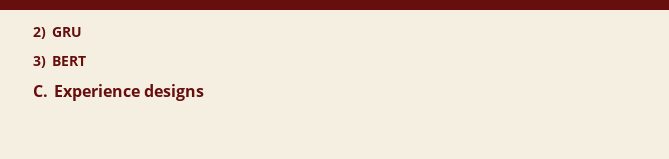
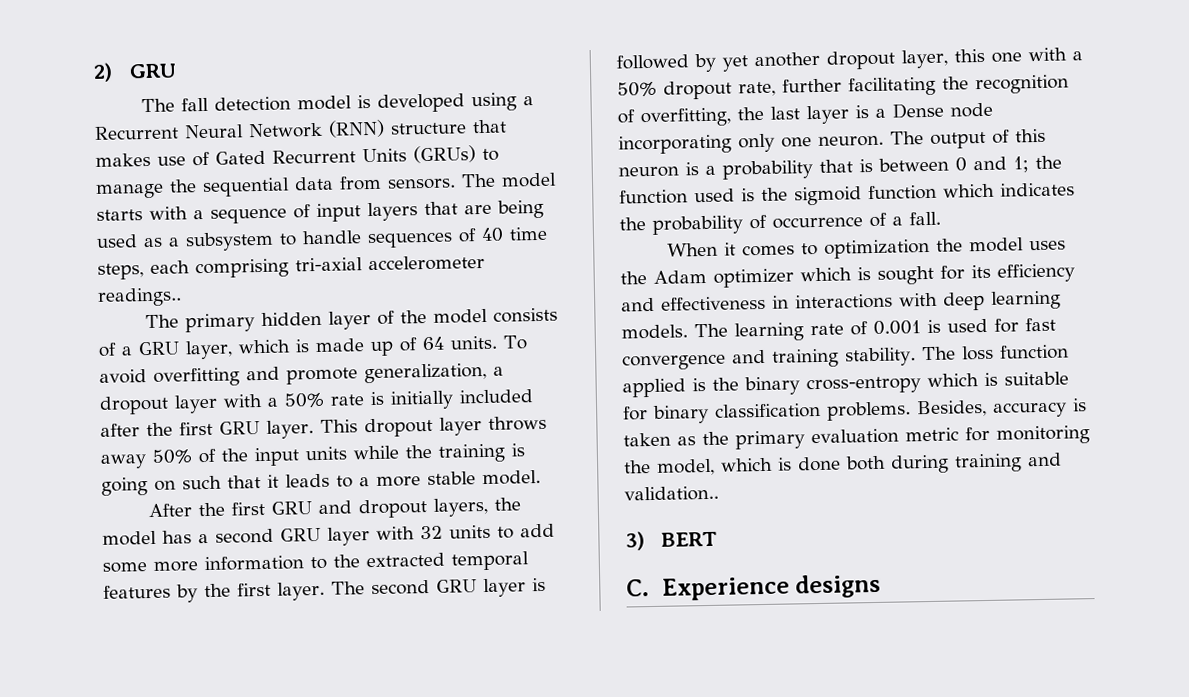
(82, 32) none -> [141,92,535,113] [94,119,507,140] [95,145,499,167] [95,172,557,199] [96,199,544,224] [96,226,548,252] [97,254,485,280] [97,287,182,307] [145,307,559,333] [98,335,528,360] [99,362,504,387] [99,389,533,415] [100,415,547,439] [100,443,525,469] [101,469,541,496] [148,497,522,519] [102,523,555,546] [102,551,529,573] [103,577,546,603] [616,47,1083,73] [617,74,1069,100] [617,102,993,128] [618,128,1046,155] [618,155,1062,180] [619,182,1075,206] [619,211,941,235] [667,237,1067,259] [620,263,1075,288] [621,290,1061,312] [621,317,1056,342] [622,344,1069,371] [622,371,1069,398] [623,398,1087,424] [623,425,1090,450] [624,452,1062,476] [624,485,719,502] // The fall detection model is developed using a Recurrent Neural Network (RNN) structure that makes use of Gated Recurrent Units (GRUs) to manage the sequential data from sensors. The model starts with a sequence of input layers that are being used as a subsystem to handle sequences of 40 time steps, each comprising tri-axial accelerometer readings.. // The primary hidden layer of the model consists of a GRU layer, which is made up of 64 units. To avoid overfitting and promote generalization, a dropout layer with a 50% rate is initially included after the first GRU layer. This dropout layer throws away 50% of the input units while the training is going on such that it leads to a more stable model. // After the first GRU and dropout layers, the model has a second GRU layer with 32 units to add some more information to the extracted temporal features by the first layer. The second GRU layer is followed by yet another dropout layer, this one with a 50% dropout rate, further facilitating the recognition of overfitting, the last layer is a Dense node incorporating only one neuron. The output of this neuron is a probability that is between 0 and 1; the function used is the sigmoid function which indicates the probability of occurrence of a fall. // When it comes to optimization the model uses the Adam optimizer which is sought for its efficiency and effectiveness in interactions with deep learning models. The learning rate of 0.001 is used for fast convergence and training stability. The loss function applied is the binary cross-entropy which is suitable for binary classification problems. Besides, accuracy is taken as the primary evaluation metric for monitoring the model, which is done both during training and validation..

